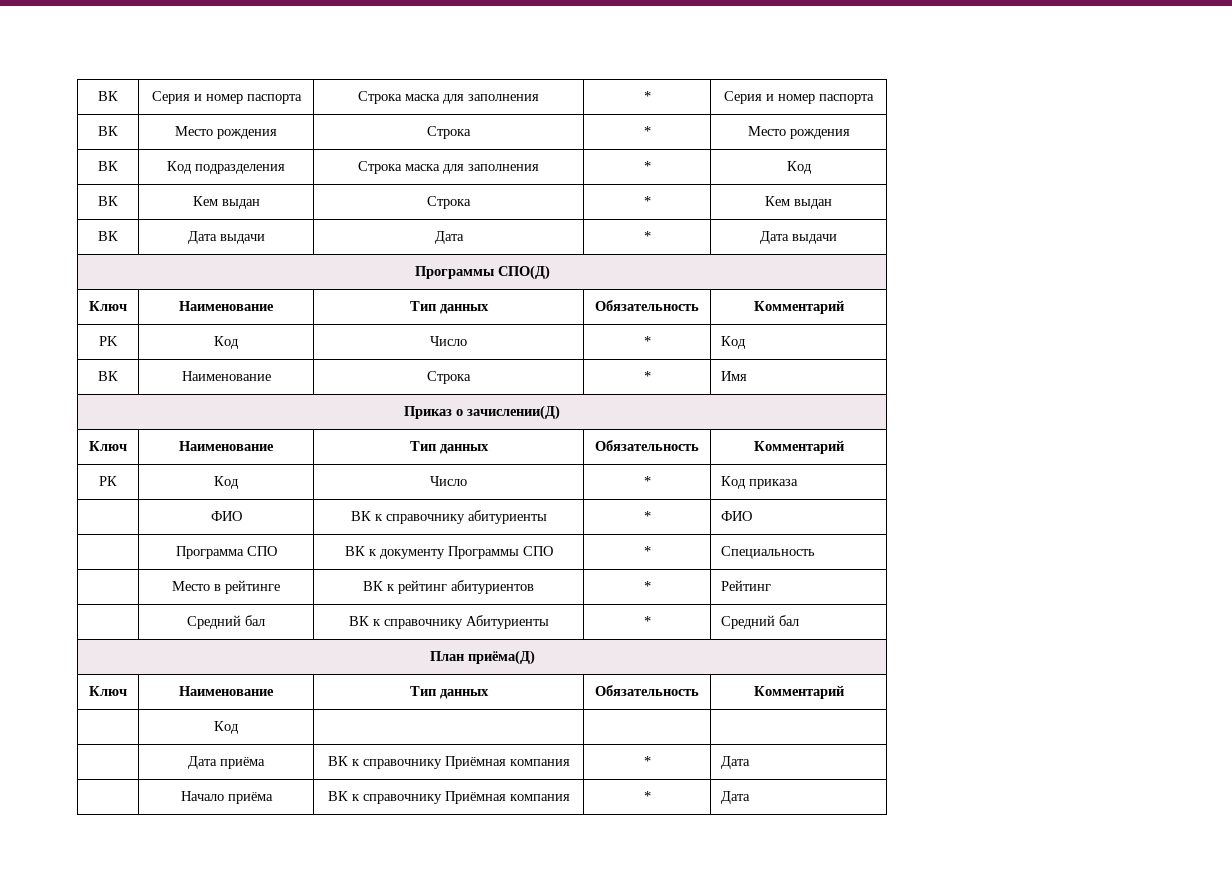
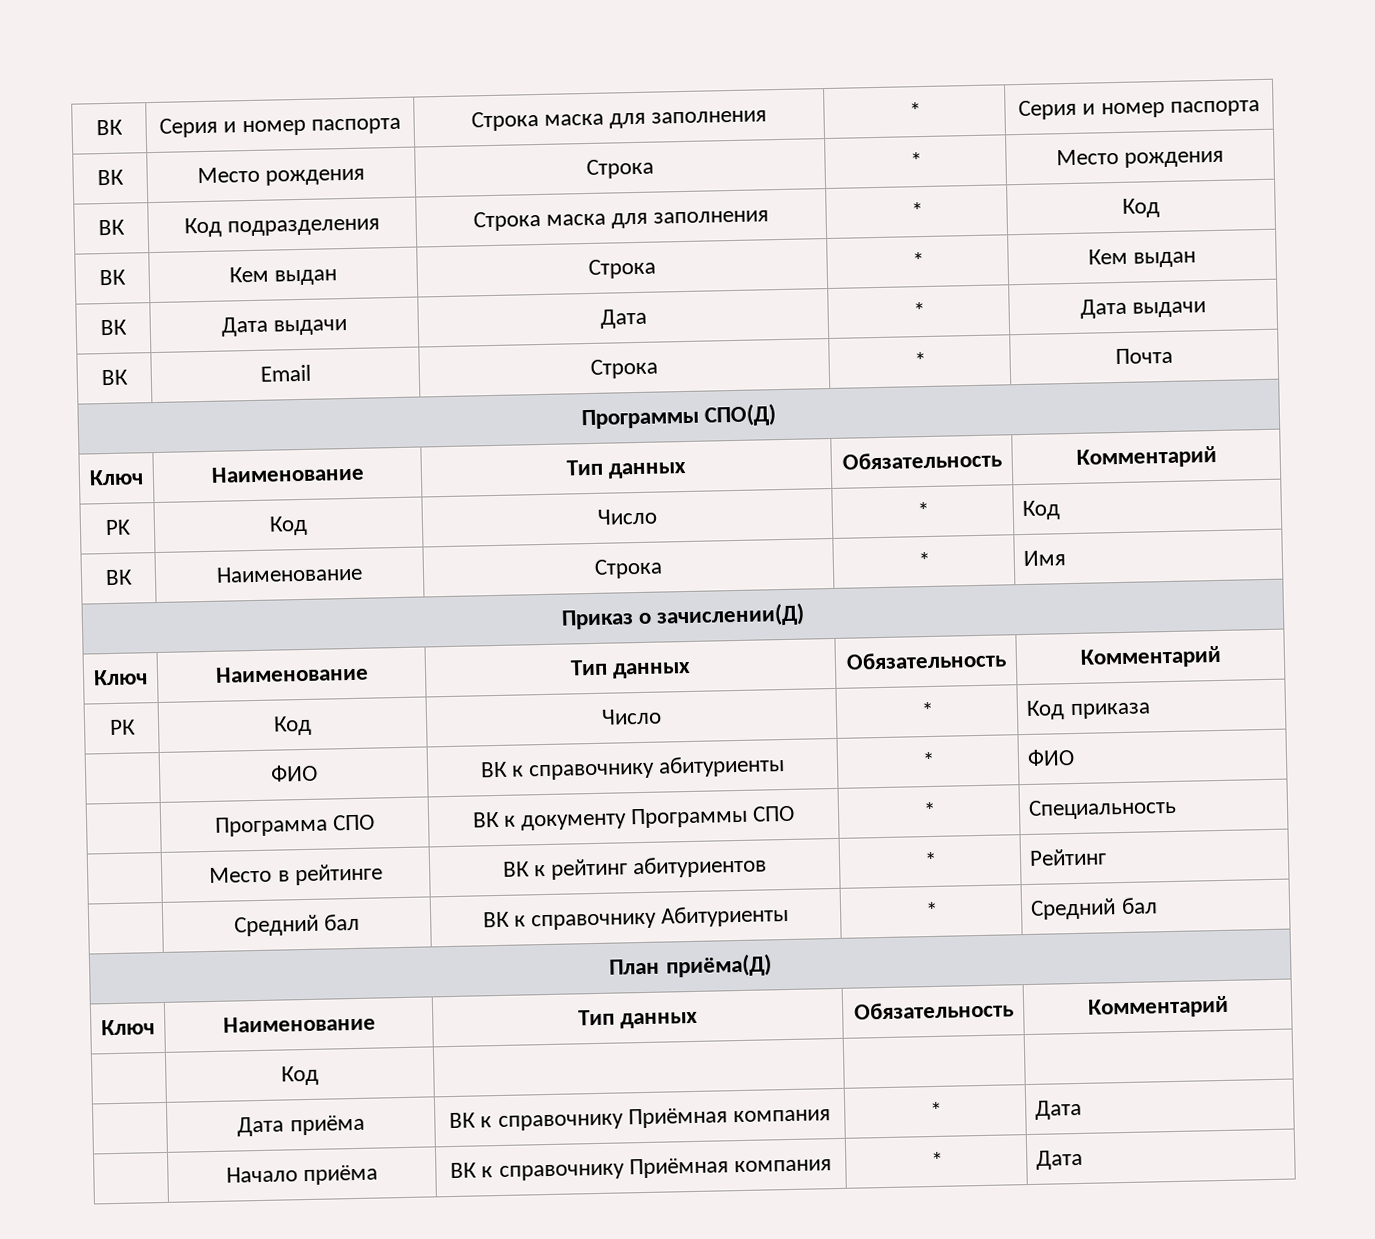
(837, 239) none -> [101,369,129,386] [259,364,311,382] [590,358,658,379] [913,351,926,369] [1115,347,1173,365] // ВК | Email | Строка | * | Почта

